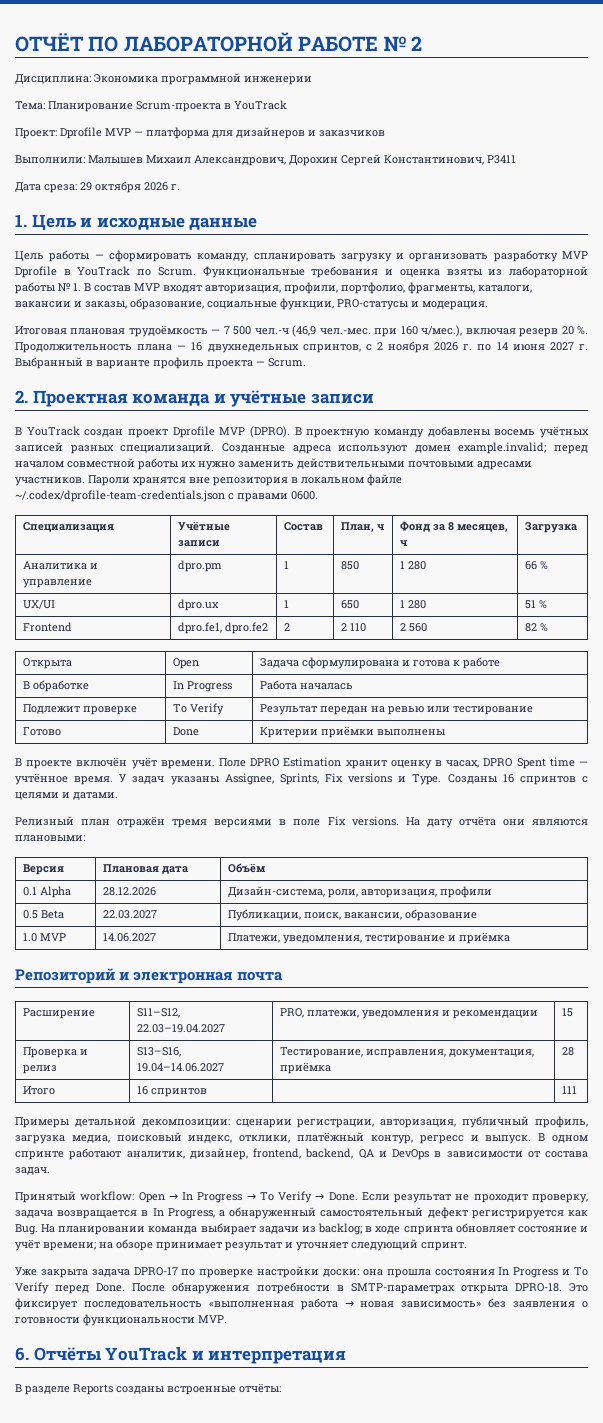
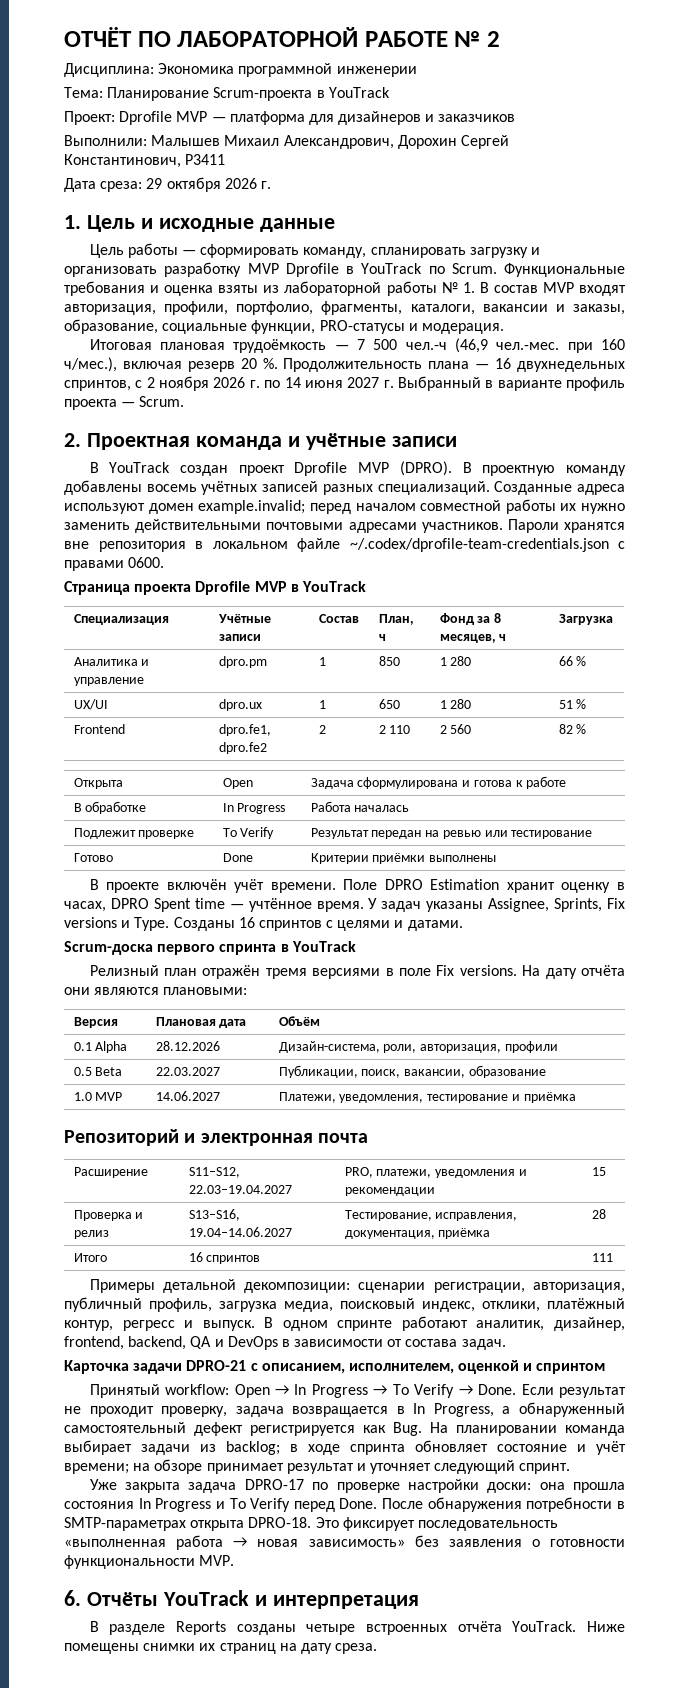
(318, 495) none -> [64,581,366,595] // Страница проекта Dprofile MVP в YouTrack
(118, 796) none -> [64,941,356,955] // Scrum-доска первого спринта в YouTrack
(50, 1171) none -> [64,1360,606,1374] // Карточка задачи DPRO-21 с описанием, исполнителем, оценкой и спринтом
[167,1384,281,1395] встроенные отчёты: -> [306,1621,625,1635] [64,1643,378,1654] четыре встроенных отчёта YouTrack. Ниже помещены снимки их страниц на дату среза.

